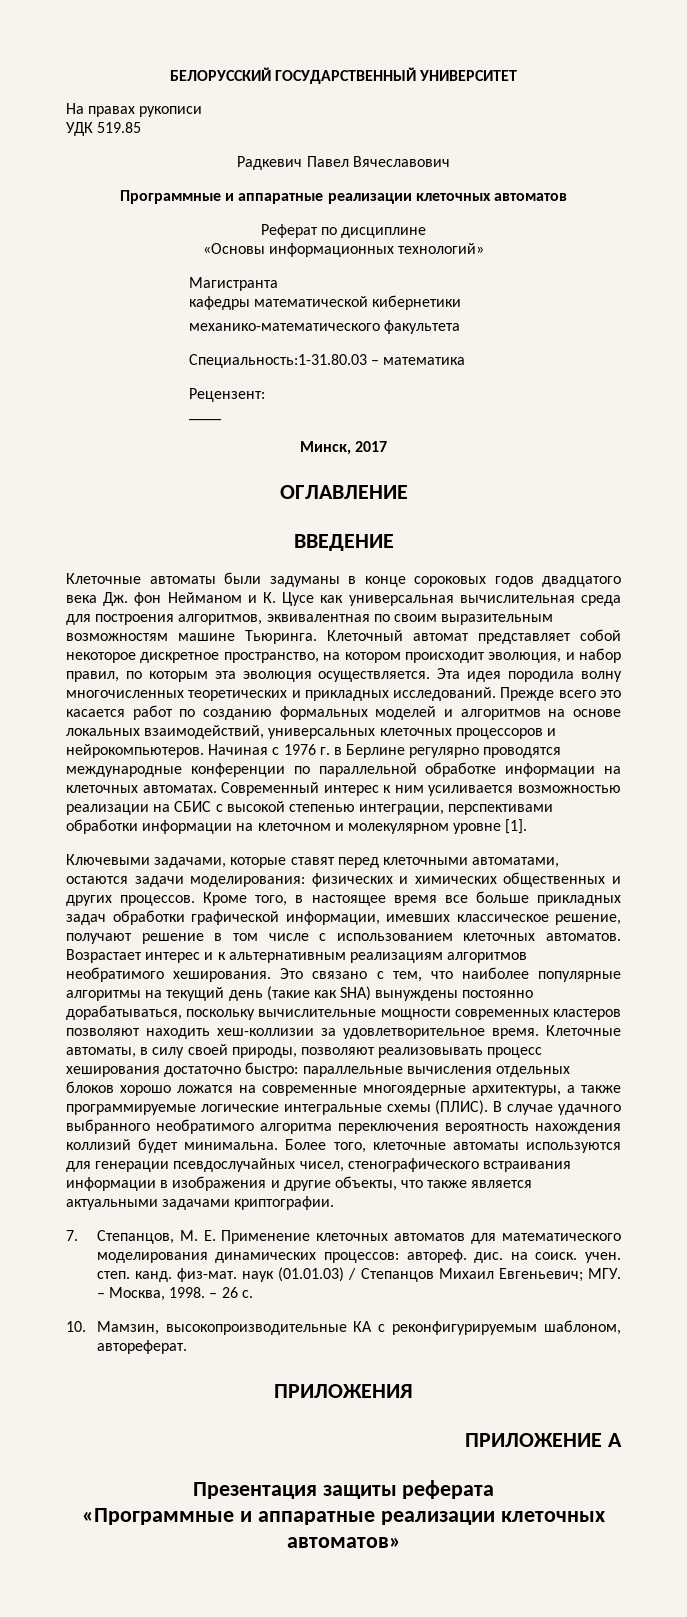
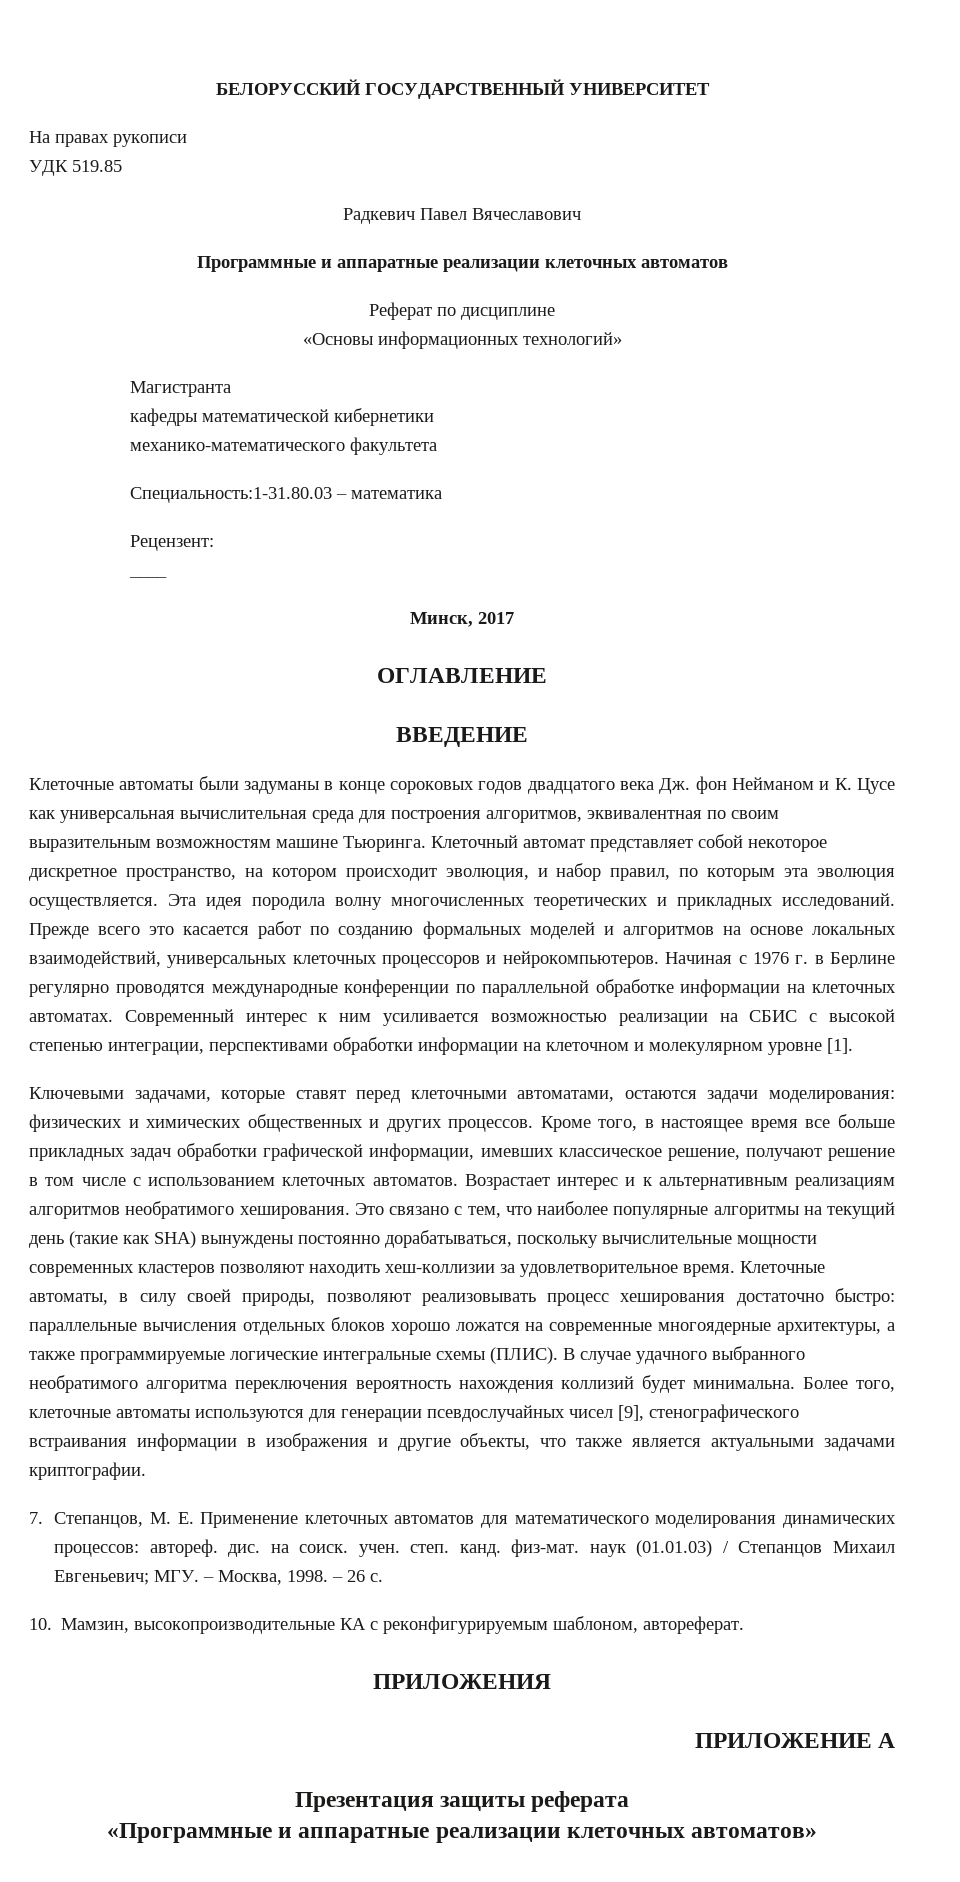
[299,1161,344,1172] чисел, -> [569,1405,644,1421] чисел [9],

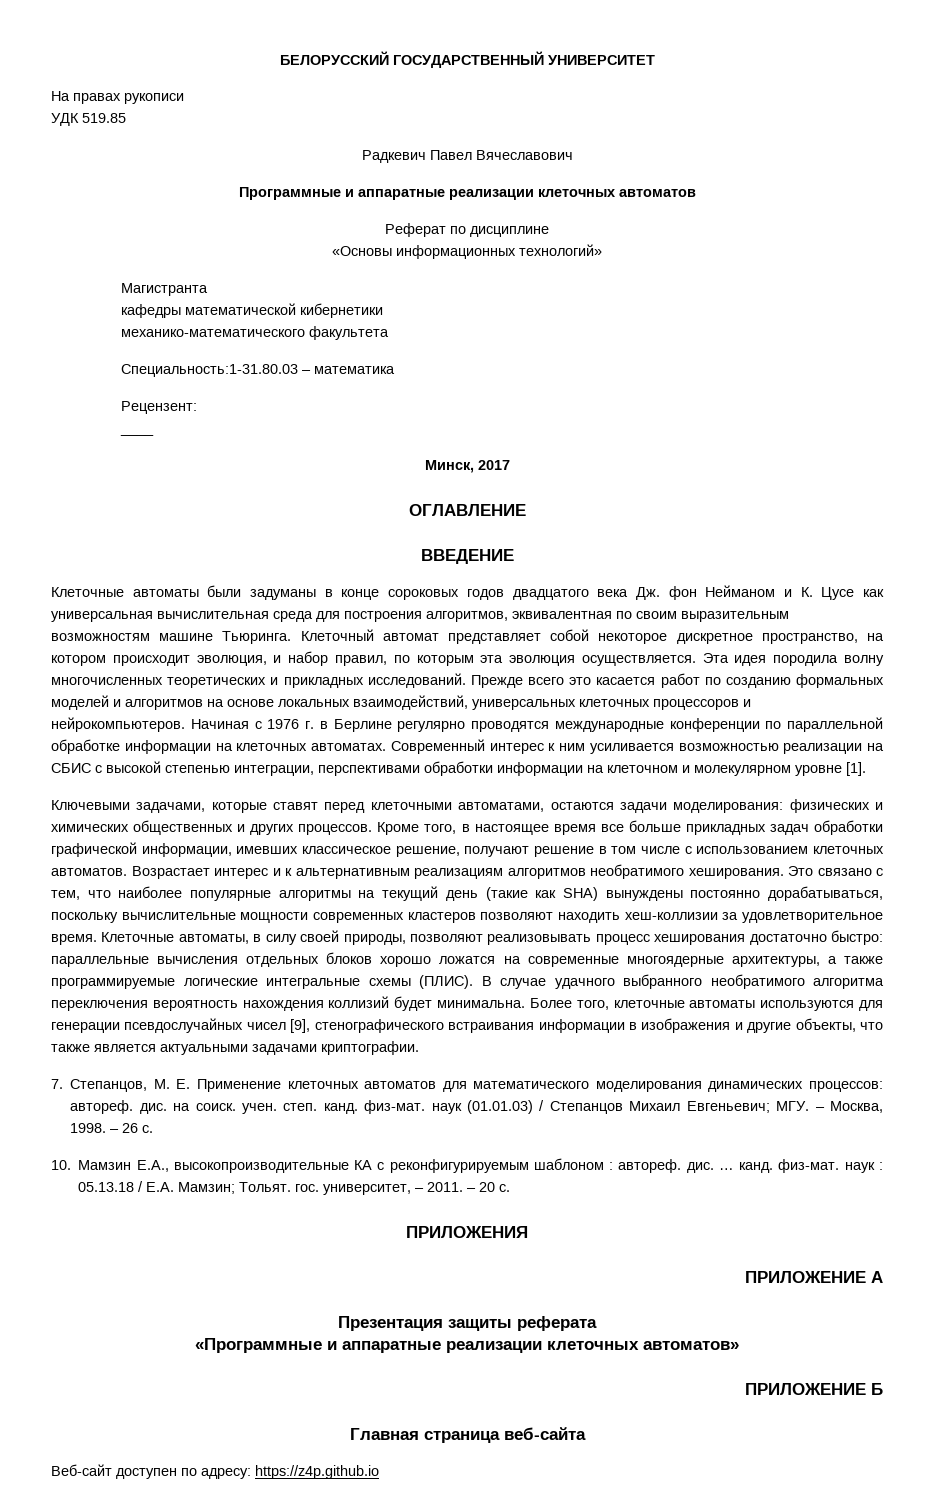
[61,1618,130,1633] Мамзин, -> [78,1160,169,1172] Мамзин Е.А.,
[553,1616,745,1634] шаблоном, автореферат. -> [533,1158,883,1173] [78,1181,511,1195] шаблоном : автореф. дис. … канд. физ-мат. наук : 05.13.18 / Е.А. Мамзин; Тольят. гос. университет, – 2011. – 20 с.
(818, 1832) none -> [745,1383,883,1395] [349,1427,586,1443] [51,1464,379,1479] // ПРИЛОЖЕНИЕ Б // Главная страница веб-сайта // Веб-сайт доступен по адресу: https://z4p.github.io

